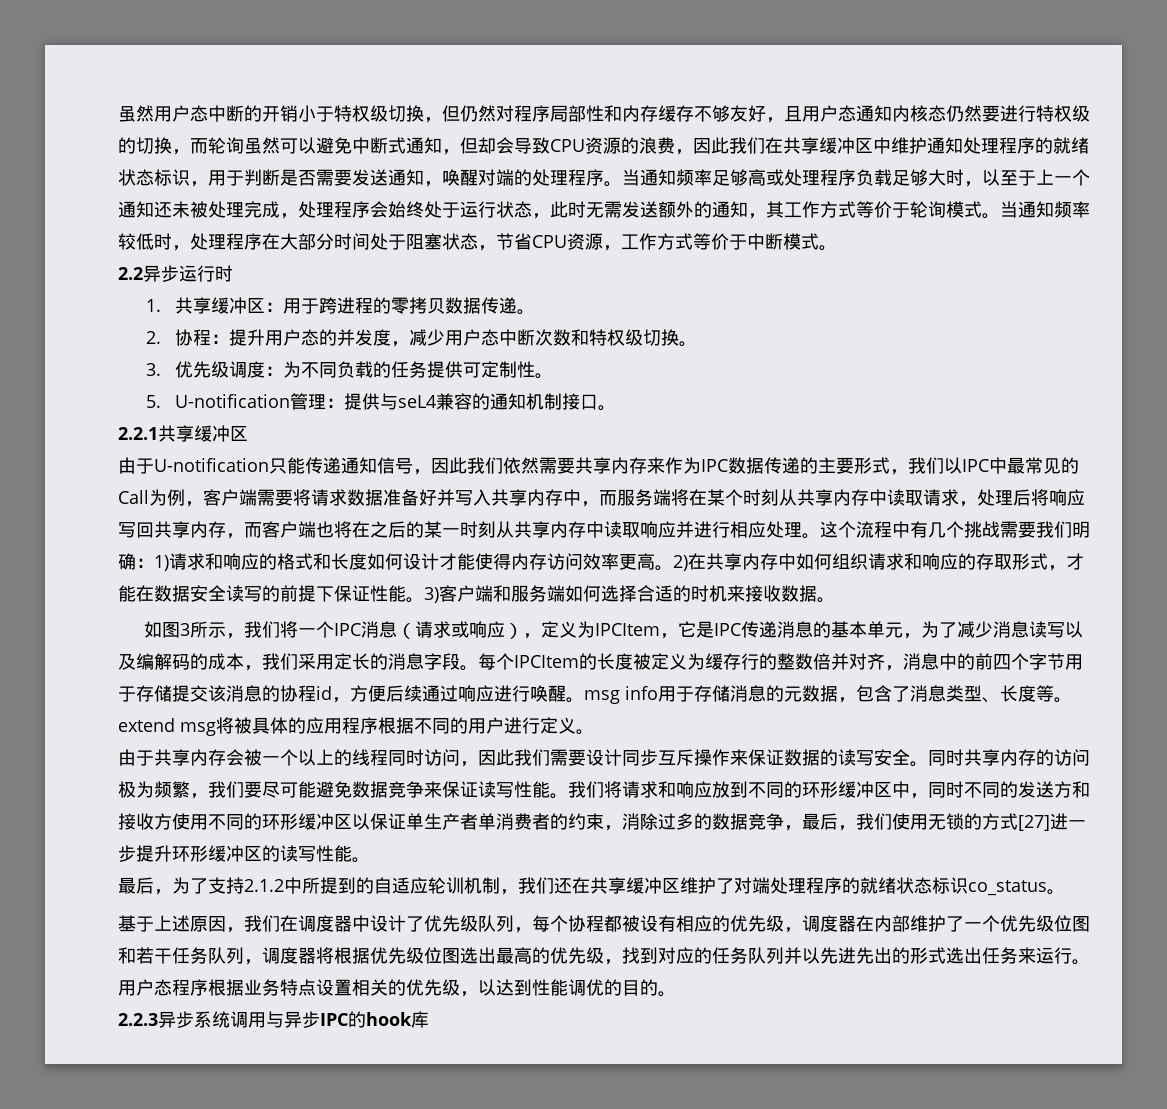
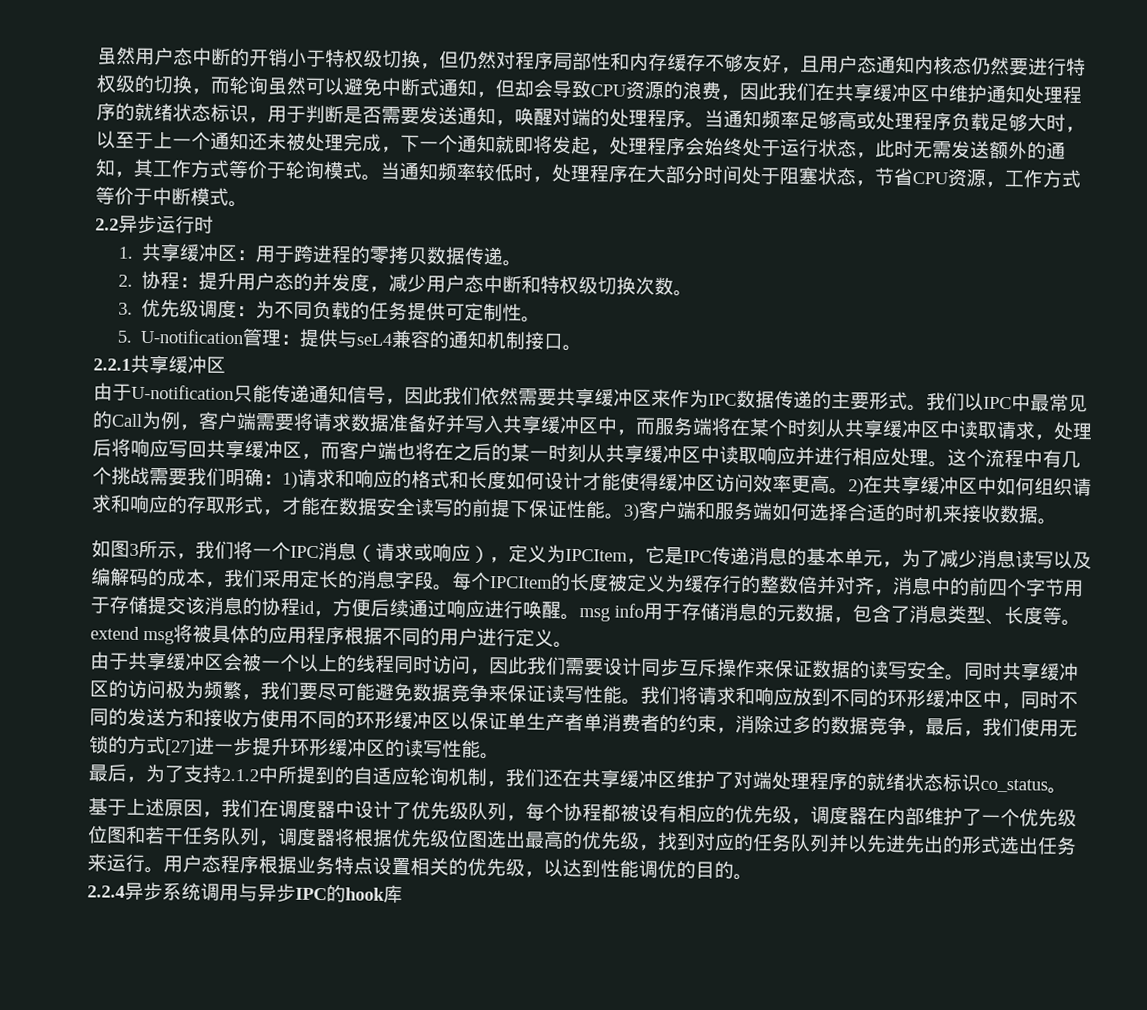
(298, 216) none -> [400,134,610,156] 下一个通知就即将发起，
[534,329,571,346] 次数 -> (523, 284) none
(679, 337) none -> [635,276,675,296] 次数
[611,457,647,474] 内存 -> [594,388,652,407] 缓冲区
[890,469,908,475] ， -> [907,404,927,412] 。
[527,489,563,506] 内存 -> [540,415,599,435] 缓冲区
[833,489,869,506] 内存 -> [882,419,941,439] 缓冲区
[190,521,226,538] 内存 -> [244,440,302,459] 缓冲区
[550,521,586,538] 内存 -> [643,444,701,464] 缓冲区
[511,553,547,570] 内存 -> [658,472,716,492] 缓冲区
[742,553,778,570] 内存 -> [920,476,978,495] 缓冲区
[190,749,226,766] 内存 -> [166,652,224,671] 缓冲区
[1000,749,1036,766] 内存 -> [1039,662,1079,681] [89,680,109,698] 缓冲区
[446,877,464,894] 训 -> [429,767,449,786] 询
[118,1013,158,1026] 2.2.3 -> [87,885,125,898] 2.2.4

